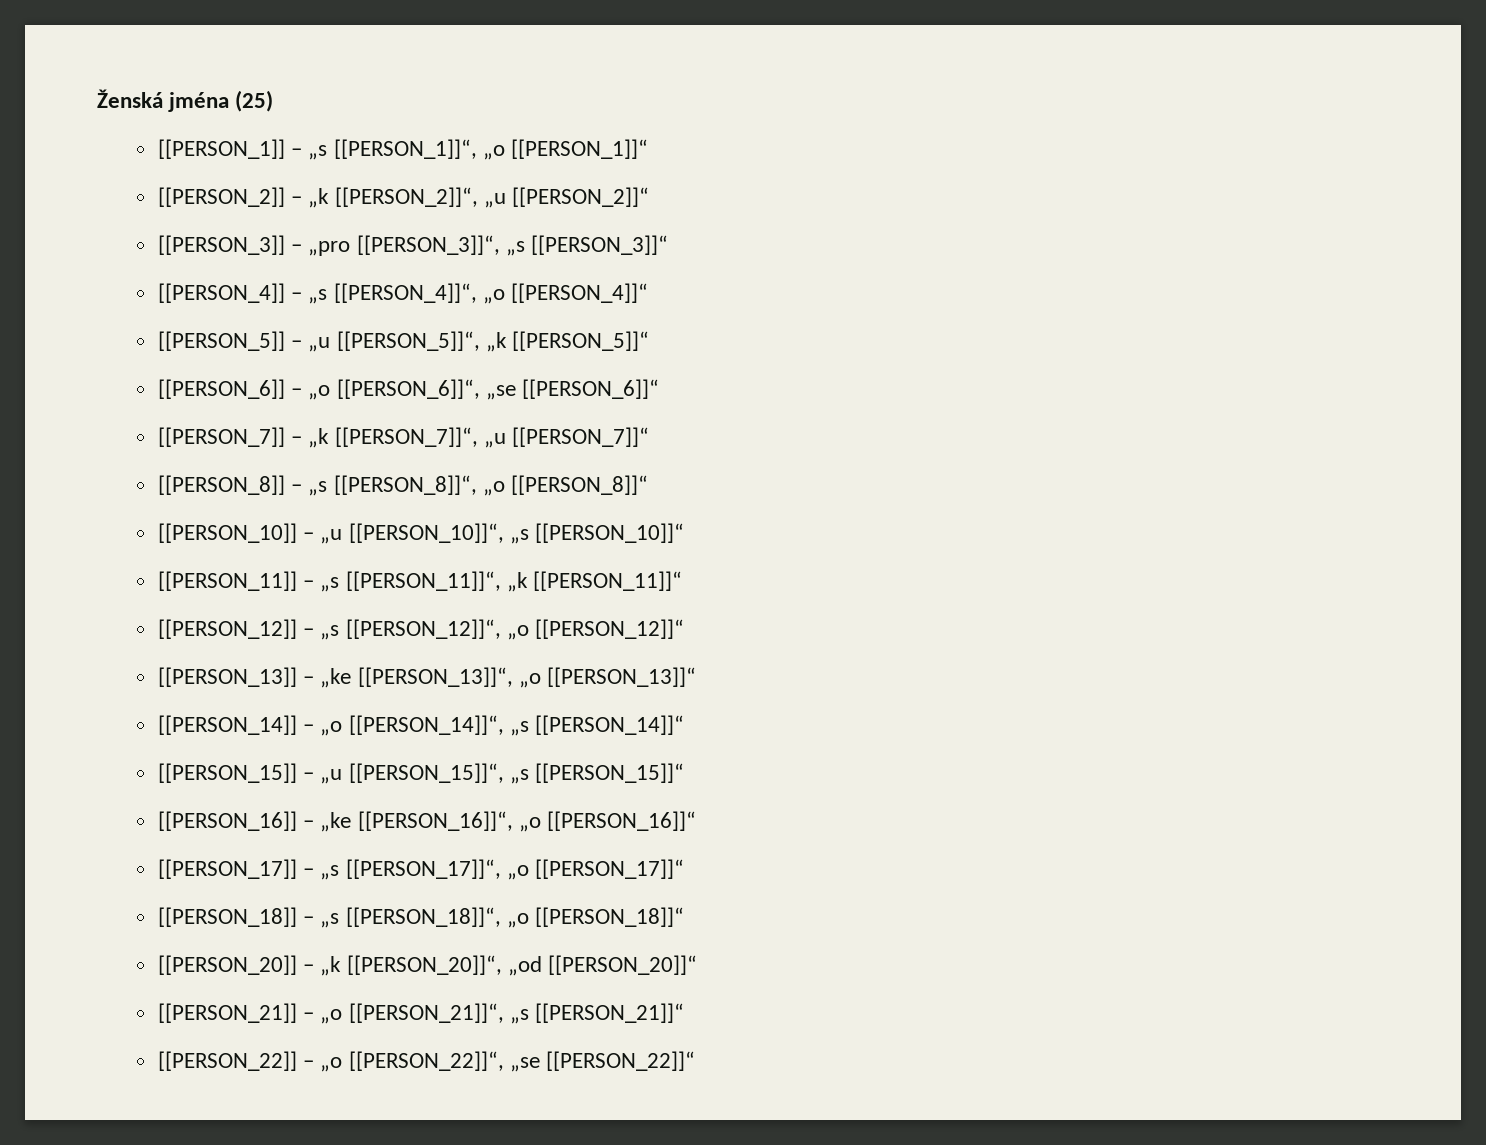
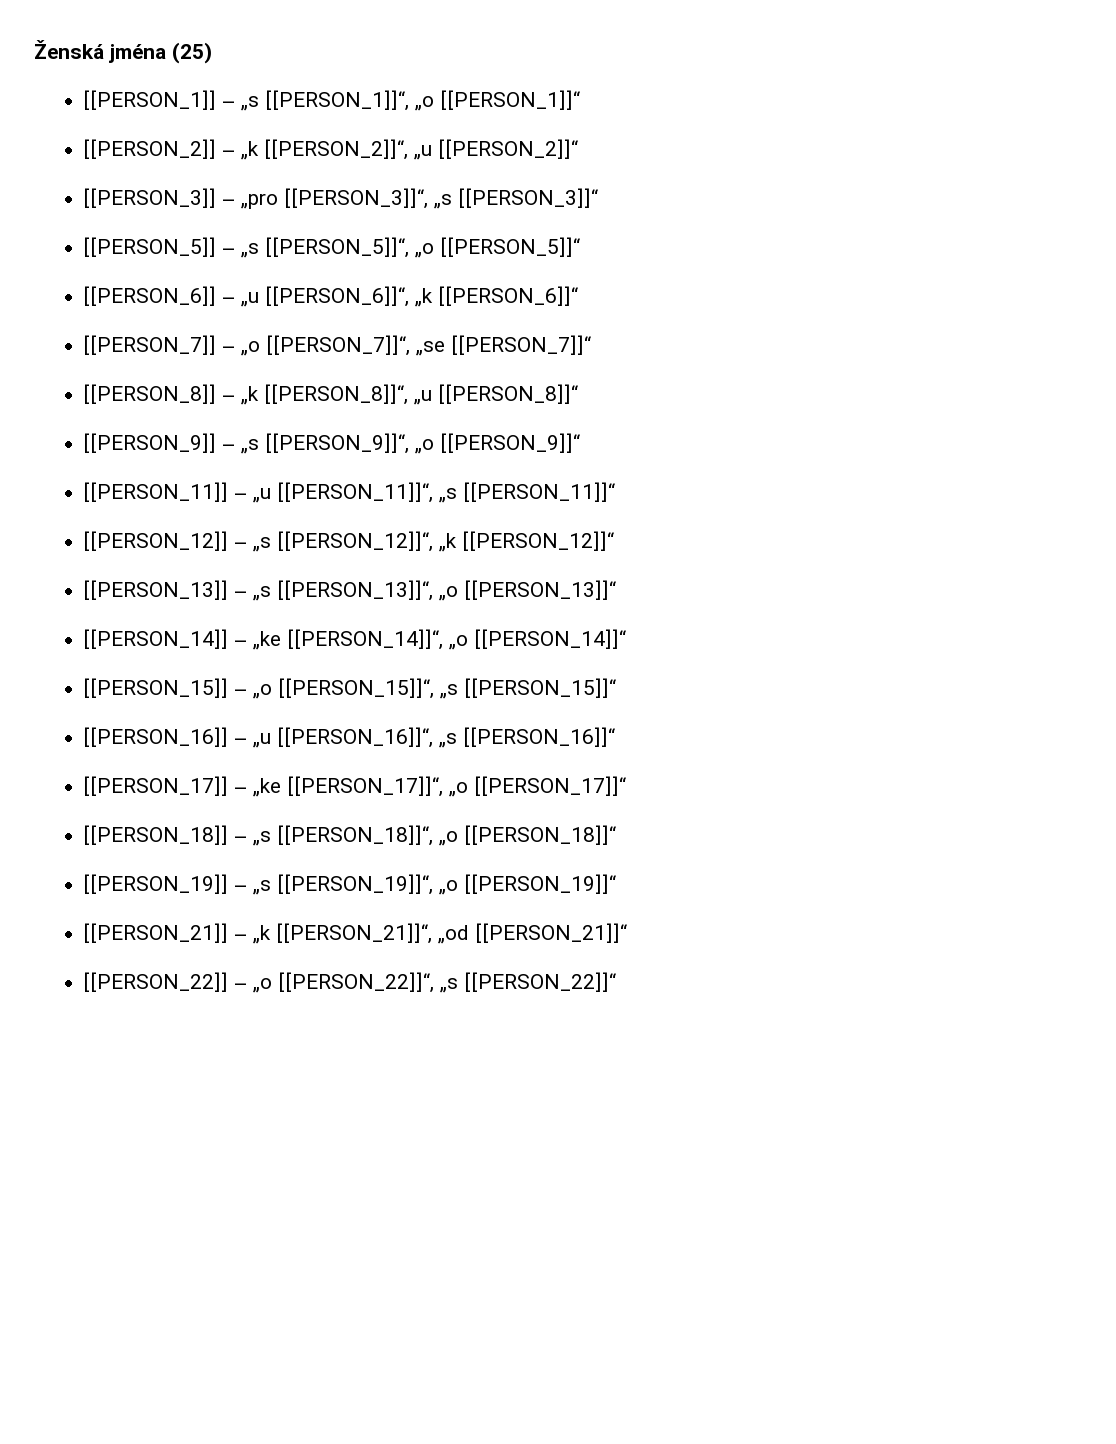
[158,283,649,304] [158,331,507,352] [[PERSON_4]] – „s [[PERSON_4]]“, „o [[PERSON_4]]“ // [[PERSON_5]] – „u [[PERSON_5]]“, „k -> [83,237,435,258] [[PERSON_5]] – „s [[PERSON_5]]“, „o
[308,379,516,400] „o [[PERSON_6]]“, „se -> [241,286,434,307] „u [[PERSON_6]]“, „k
[308,427,506,448] „k [[PERSON_7]]“, „u -> [241,335,446,356] „o [[PERSON_7]]“, „se
[308,475,649,496] [158,523,685,544] „s [[PERSON_8]]“, „o [[PERSON_8]]“ // [[PERSON_10]] – „u [[PERSON_10]]“, „s [[PERSON_10]]“ -> [241,384,579,405] [83,433,581,454] „k [[PERSON_8]]“, „u [[PERSON_8]]“ // [[PERSON_9]] – „s [[PERSON_9]]“, „o [[PERSON_9]]“
[320,571,528,592] „s [[PERSON_11]]“, „k -> [253,482,458,503] „u [[PERSON_11]]“, „s
[506,625,529,640] „o -> [439,533,458,552] „k
[320,668,352,688] „ke -> [253,586,272,601] „s
[320,715,529,736] „o [[PERSON_14]]“, „s -> [253,629,469,650] „ke [[PERSON_14]]“, „o
[320,769,343,784] „u -> [253,684,273,699] „o
[320,811,541,832] „ke [[PERSON_16]]“, „o -> [253,727,458,748] „u [[PERSON_16]]“, „s
[320,865,340,880] „s -> [253,778,282,797] „ke
[158,955,698,976] [[PERSON_20]] – „k [[PERSON_20]]“, „od [[PERSON_20]]“ -> [83,874,617,895] [[PERSON_19]] – „s [[PERSON_19]]“, „o [[PERSON_19]]“
[320,1003,529,1024] „o [[PERSON_21]]“, „s -> [253,923,470,944] „k [[PERSON_21]]“, „od
[509,1057,540,1072] „se -> [440,978,459,993] „s

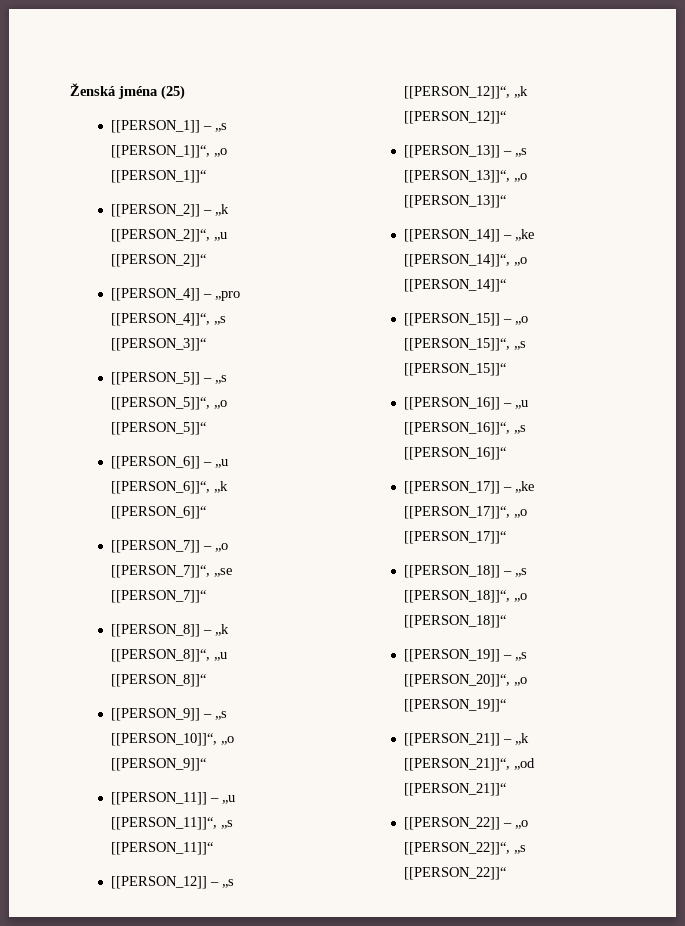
[83,188,217,208] [[PERSON_3]] -> [111,288,201,301] [[PERSON_4]]
[284,188,429,209] [[PERSON_3]]“, -> [111,313,211,326] [[PERSON_4]]“,
[265,433,410,454] [[PERSON_9]]“, -> [111,733,218,746] [[PERSON_10]]“,
[277,874,434,895] [[PERSON_19]]“, -> [404,674,511,687] [[PERSON_20]]“,

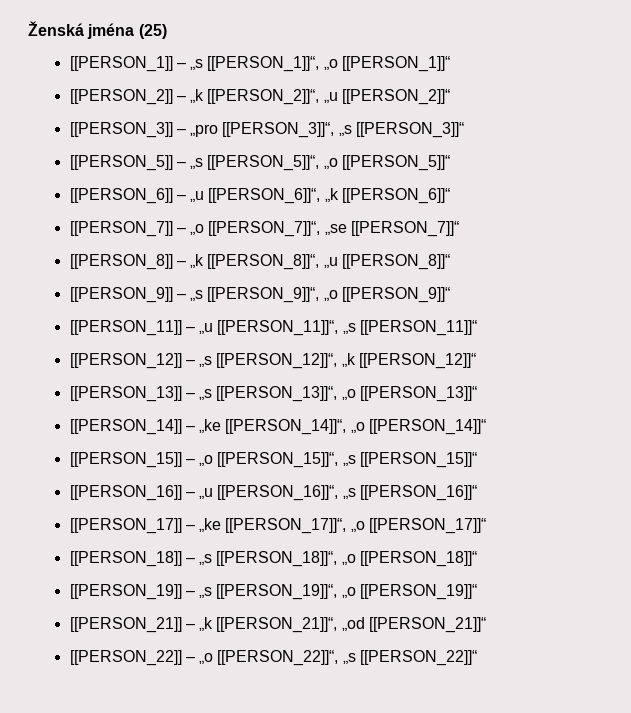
[111,288,201,301] [[PERSON_4]] -> [69,122,173,138] [[PERSON_3]]
[111,313,211,326] [[PERSON_4]]“, -> [222,122,335,138] [[PERSON_3]]“,
[111,733,218,746] [[PERSON_10]]“, -> [207,287,320,303] [[PERSON_9]]“,
[404,674,511,687] [[PERSON_20]]“, -> [216,584,338,600] [[PERSON_19]]“,

